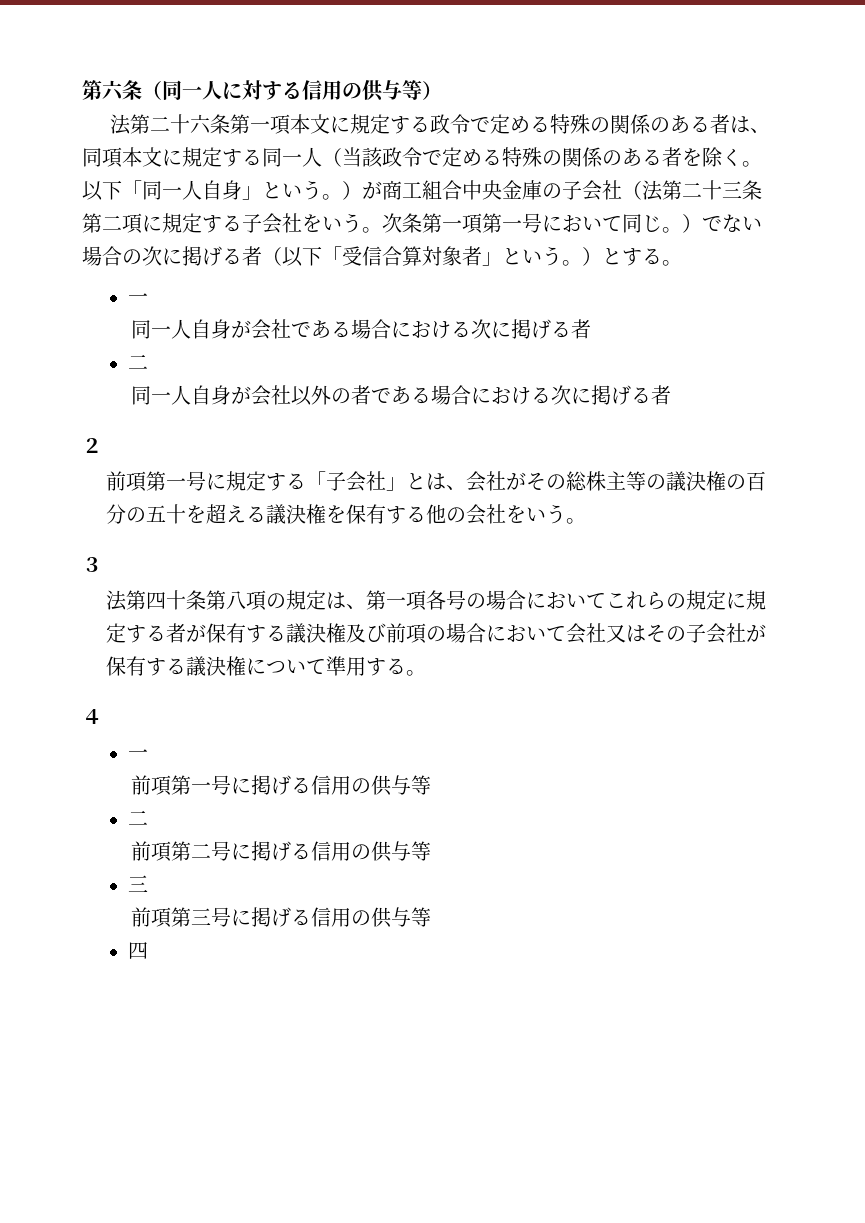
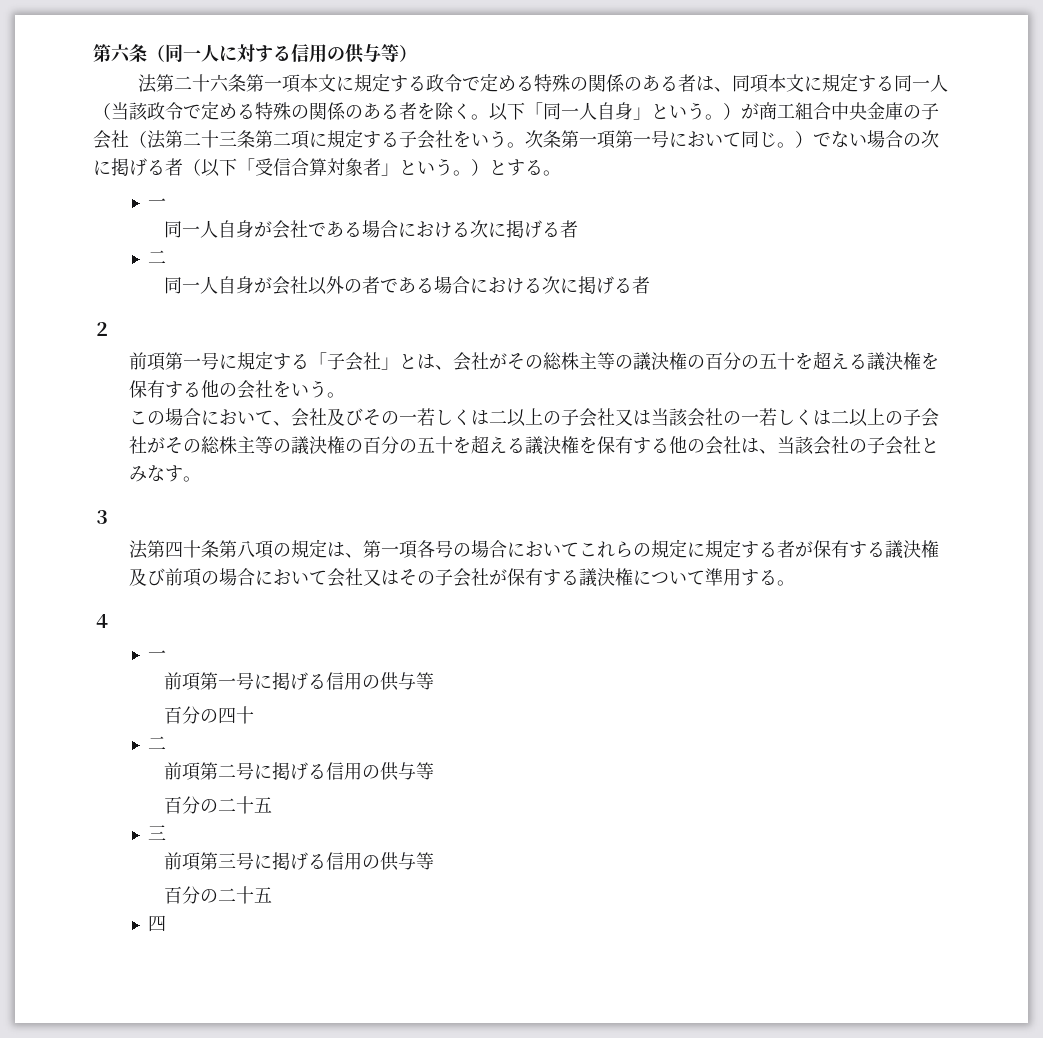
(587, 521) none -> [128,408,939,427] [128,435,939,455] [128,465,201,482] // この場合において、会社及びその一若しくは二以上の子会社又は当該会社の一若しくは二以上の子会社がその総株主等の議決権の百分の五十を超える議決権を保有する他の会社は、当該会社の子会社とみなす。
(431, 785) none -> [164,706,255,724] // 百分の四十
(431, 851) none -> [164,796,273,814] // 百分の二十五
(431, 917) none -> [164,886,273,904] // 百分の二十五

